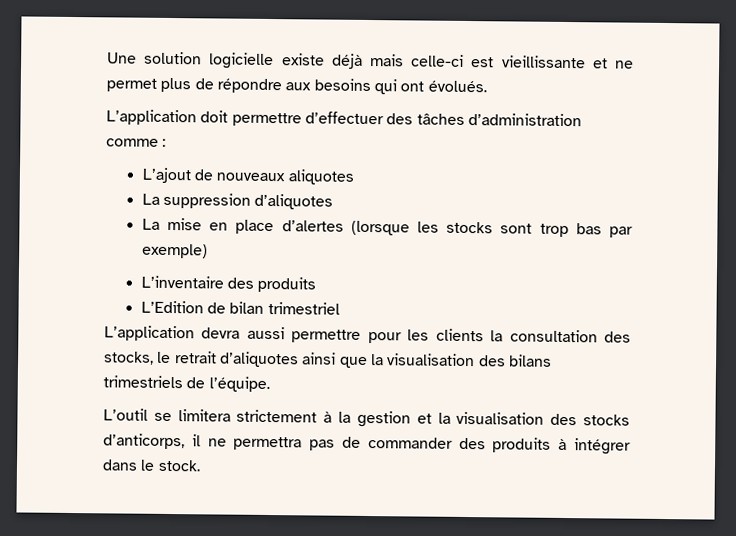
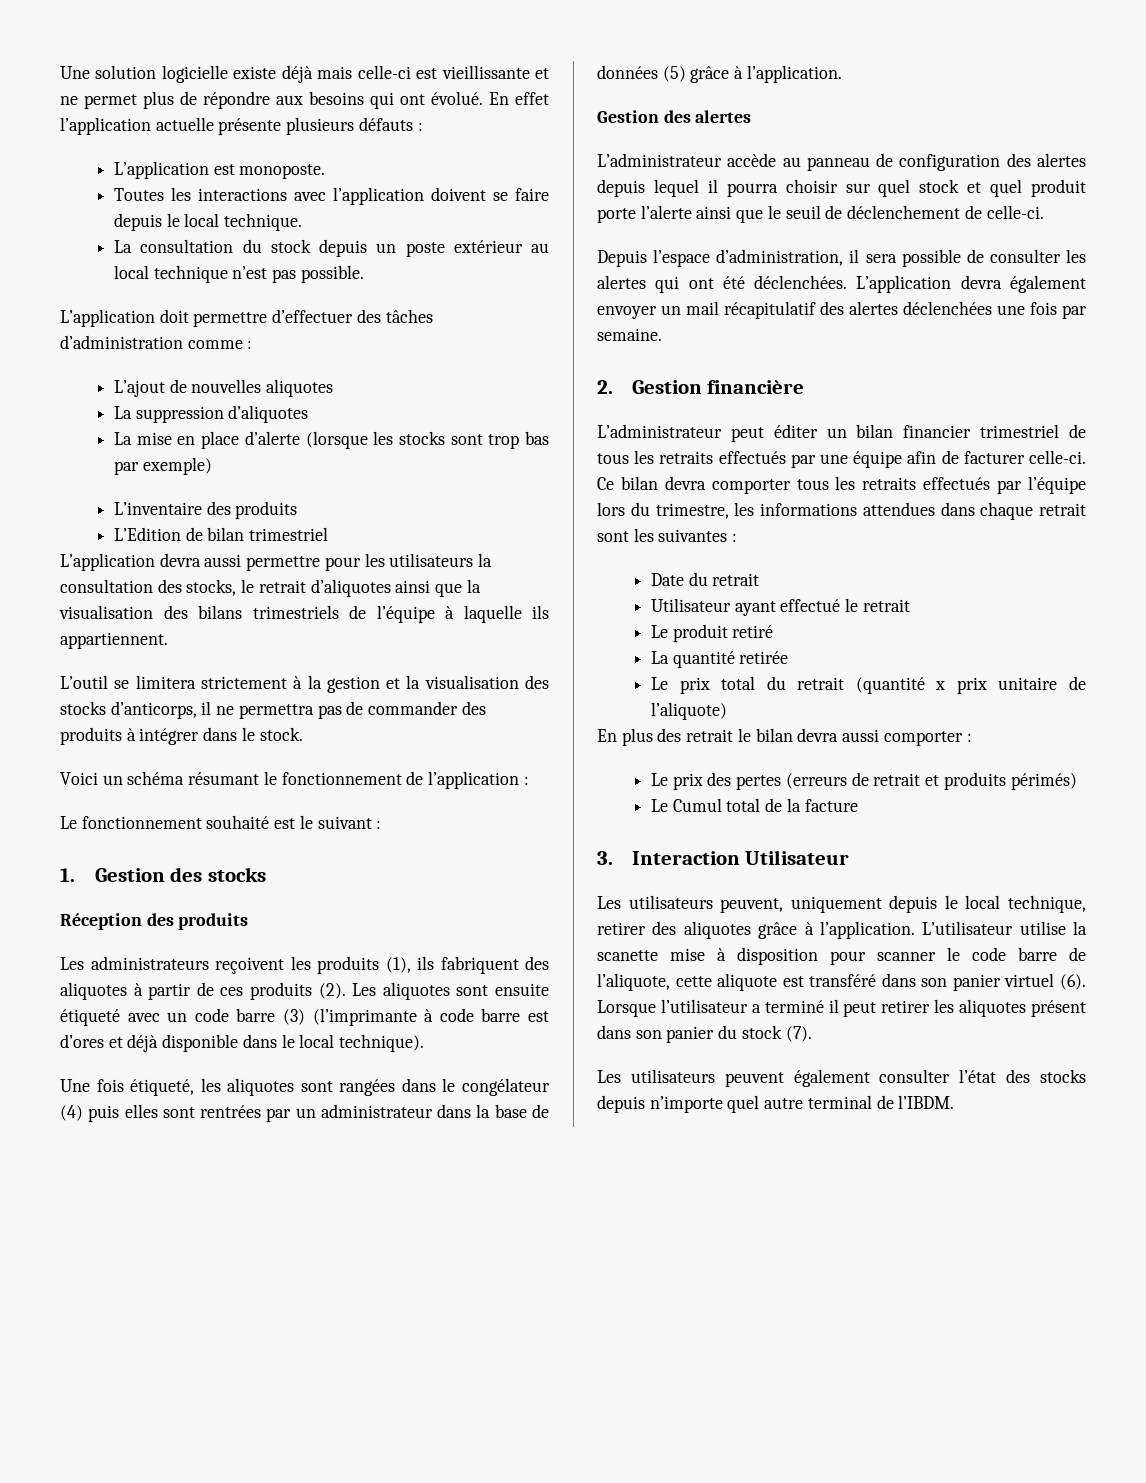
[427,80,487,93] évolués. -> [431,91,549,105] [60,117,423,135] [114,161,326,179] [114,187,549,205] [114,213,303,231] [114,239,549,257] [114,265,364,283] évolué. En effet l’application actuelle présente plusieurs défauts : // L’application est monoposte. // Toutes les interactions avec l’application doivent se faire depuis le local technique. // La consultation du stock depuis un poste extérieur au local technique n’est pas possible.
[216,172,286,182] nouveaux -> [191,379,262,393] nouvelles
[281,220,344,232] d’alertes -> [244,431,300,445] d’alerte
[435,328,484,342] clients -> [389,553,474,567] utilisateurs
[208,376,270,393] l’équipe. -> [376,605,549,623] [60,632,168,649] l’équipe à laquelle ils appartiennent.
(201, 465) none -> [60,771,529,789] [60,815,382,829] [60,867,266,882] [60,913,249,930] [60,956,549,974] [60,982,549,1000] [60,1008,549,1026] [60,1034,425,1052] [60,1078,550,1096] [60,1104,549,1122] [597,65,842,83] [597,110,752,123] [597,153,1086,171] [597,179,1086,197] [597,205,1044,223] [597,249,1086,267] [597,275,1086,293] [597,301,1087,319] [597,328,662,341] [597,380,805,394] [597,424,1086,442] [597,450,1086,468] [597,476,1086,494] [597,502,1086,520] [597,528,738,542] [651,572,760,586] [651,598,910,616] [651,624,774,642] [651,651,789,668] [651,676,1086,694] [651,702,728,720] [597,728,972,746] [651,772,1077,790] [651,798,858,812] [597,850,850,865] [597,895,1086,913] [597,921,1087,939] [597,947,1086,965] [597,973,1086,991] [597,999,1086,1017] [597,1025,812,1043] [597,1069,1086,1087] [597,1095,955,1113] // Voici un schéma résumant le fonctionnement de l’application : // Le fonctionnement souhaité est le suivant : // 1. Gestion des stocks // Réception des produits // Les administrateurs reçoivent les produits (1), ils fabriquent des aliquotes à partir de ces produits (2). Les aliquotes sont ensuite étiqueté avec un code barre (3) (l’imprimante à code barre est d’ores et déjà disponible dans le local technique). // Une fois étiqueté, les aliquotes sont rangées dans le congélateur (4) puis elles sont rentrées par un administrateur dans la base de données (5) grâce à l’application. // Gestion des alertes // L’administrateur accède au panneau de configuration des alertes depuis lequel il pourra choisir sur quel stock et quel produit porte l’alerte ainsi que le seuil de déclenchement de celle-ci. // Depuis l’espace d’administration, il sera possible de consulter les alertes qui ont été déclenchées. L’application devra également envoyer un mail récapitulatif des alertes déclenchées une fois par semaine. // 2. Gestion financière // L’administrateur peut éditer un bilan financier trimestriel de tous les retraits effectués par une équipe afin de facturer celle-ci. Ce bilan devra comporter tous les retraits effectués par l’équipe lors du trimestre, les informations attendues dans chaque retrait sont les suivantes : // Date du retrait // Utilisateur ayant effectué le retrait // Le produit retiré // La quantité retirée // Le prix total du retrait (quantité x prix unitaire de l’aliquote) // En plus des retrait le bilan devra aussi comporter : // Le prix des pertes (erreurs de retrait et produits périmés) // Le Cumul total de la facture // 3. Interaction Utilisateur // Les utilisateurs peuvent, uniquement depuis le local technique, retirer des aliquotes grâce à l’application. L’utilisateur utilise la scanette mise à disposition pour scanner le code barre de l’aliquote, cette aliquote est transféré dans son panier virtuel (6). Lorsque l’utilisateur a terminé il peut retirer les aliquotes présent dans son panier du stock (7). // Les utilisateurs peuvent également consulter l’état des stocks depuis n’importe quel autre terminal de l’IBDM.

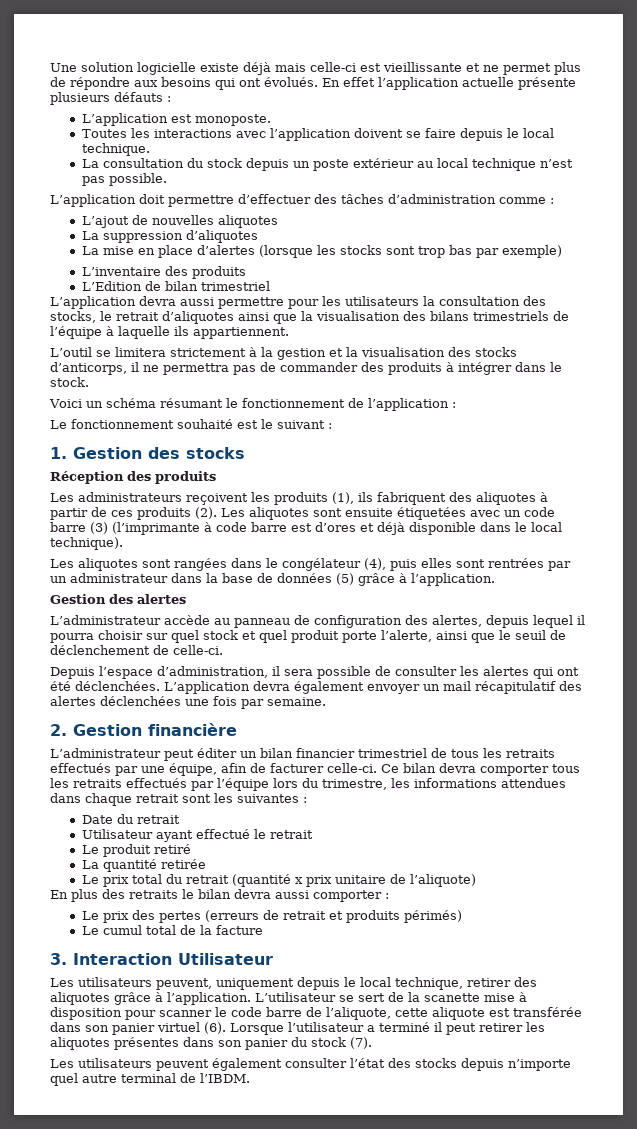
[431,91,483,105] évolué. -> [264,77,318,87] évolués.
[244,431,300,445] d’alerte -> [196,245,255,255] d’alertes
[60,1009,120,1026] étiqueté -> [397,507,466,520] étiquetées
[60,1078,221,1096] Une fois étiqueté, les -> [50,559,74,568] Les
[60,1105,83,1121] (4) -> [364,558,386,570] (4),
[1037,153,1086,167] alertes -> [431,615,482,627] alertes,
[640,205,692,219] l’alerte -> [381,630,432,642] l’alerte,
[853,451,903,468] équipe -> [169,763,217,776] équipe,
[686,729,734,742] retrait -> [129,890,178,899] retraits
[672,798,722,812] Cumul -> [102,925,142,935] cumul
[1019,921,1066,935] utilise -> [338,992,404,1002] se sert de
[809,974,877,987] transféré -> [513,1007,582,1017] transférée
[1031,1000,1086,1017] présent -> [114,1037,179,1050] présentes

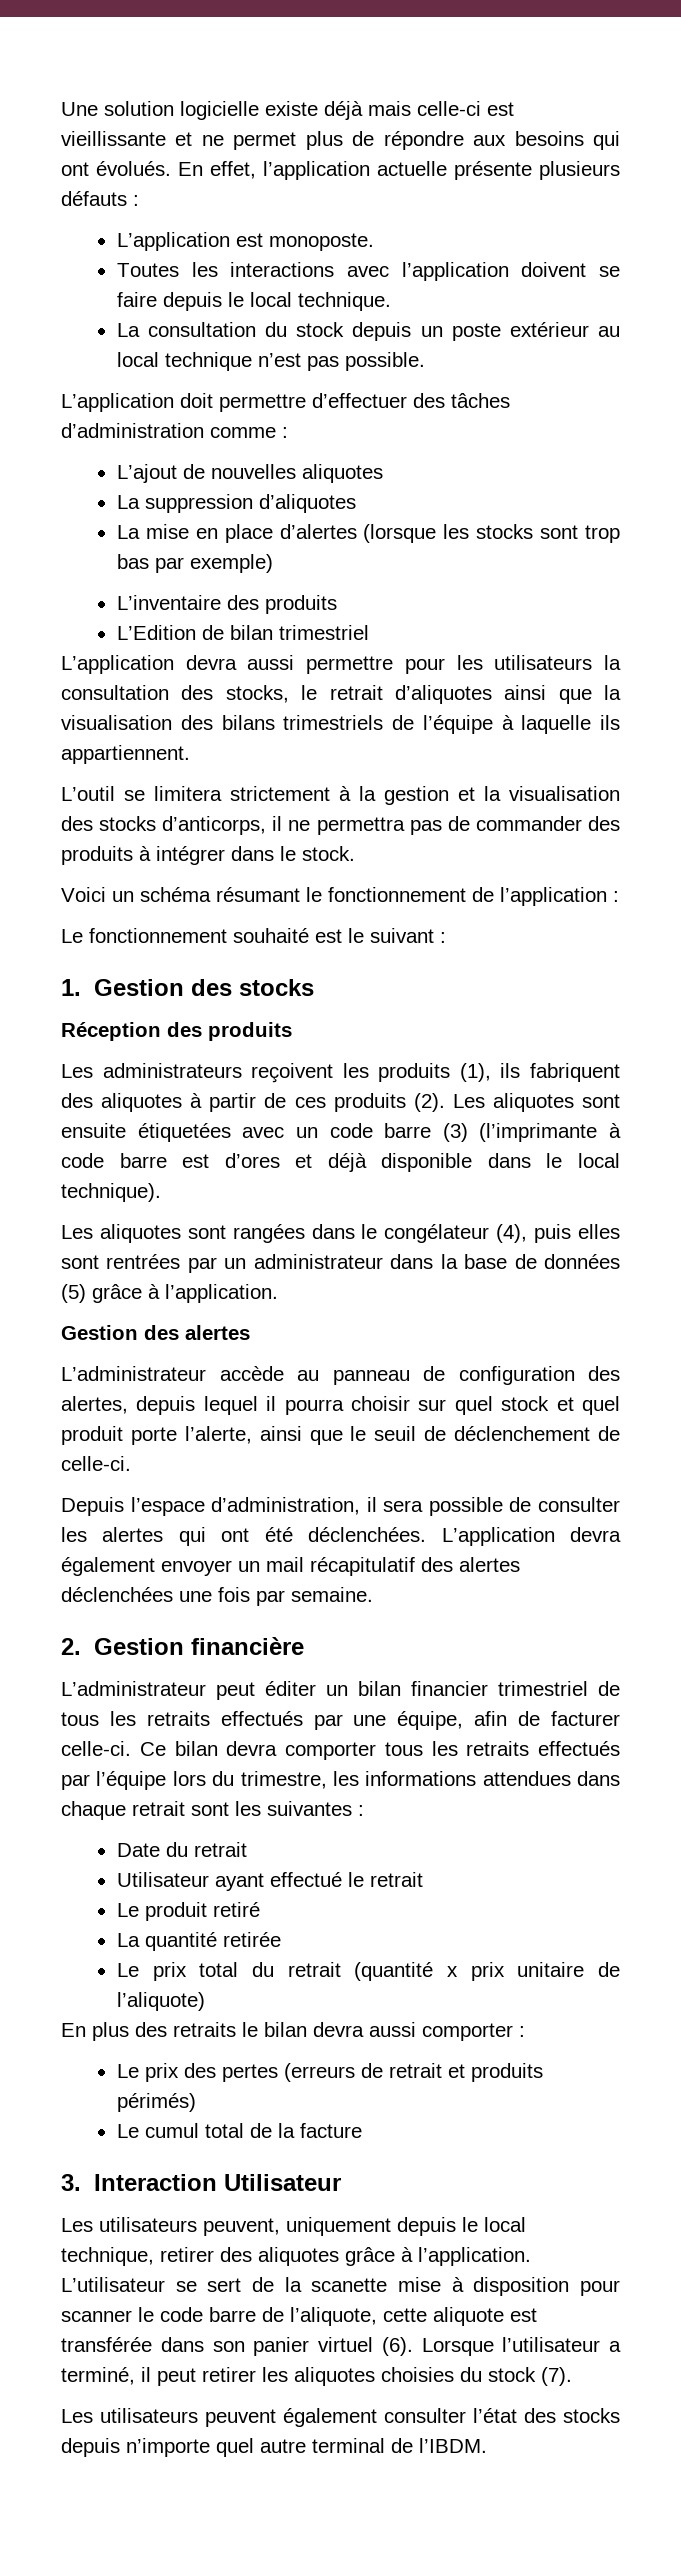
[343,77,375,87] effet -> [210,161,256,179] effet,
[379,1022,430,1032] terminé -> [61,2367,135,2385] terminé,
[114,1037,288,1050] présentes dans son panier -> [381,2367,454,2382] choisies

